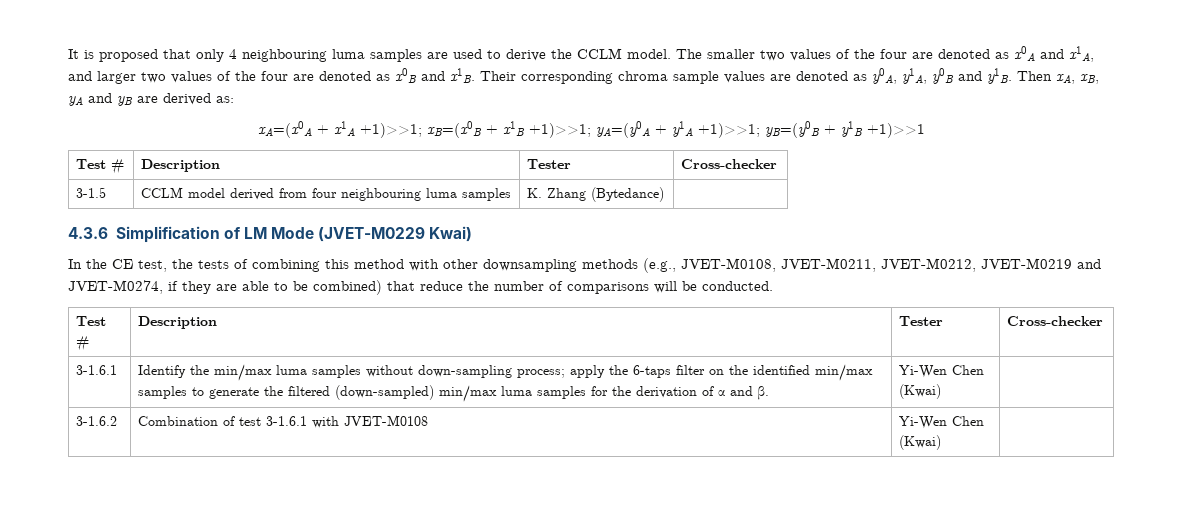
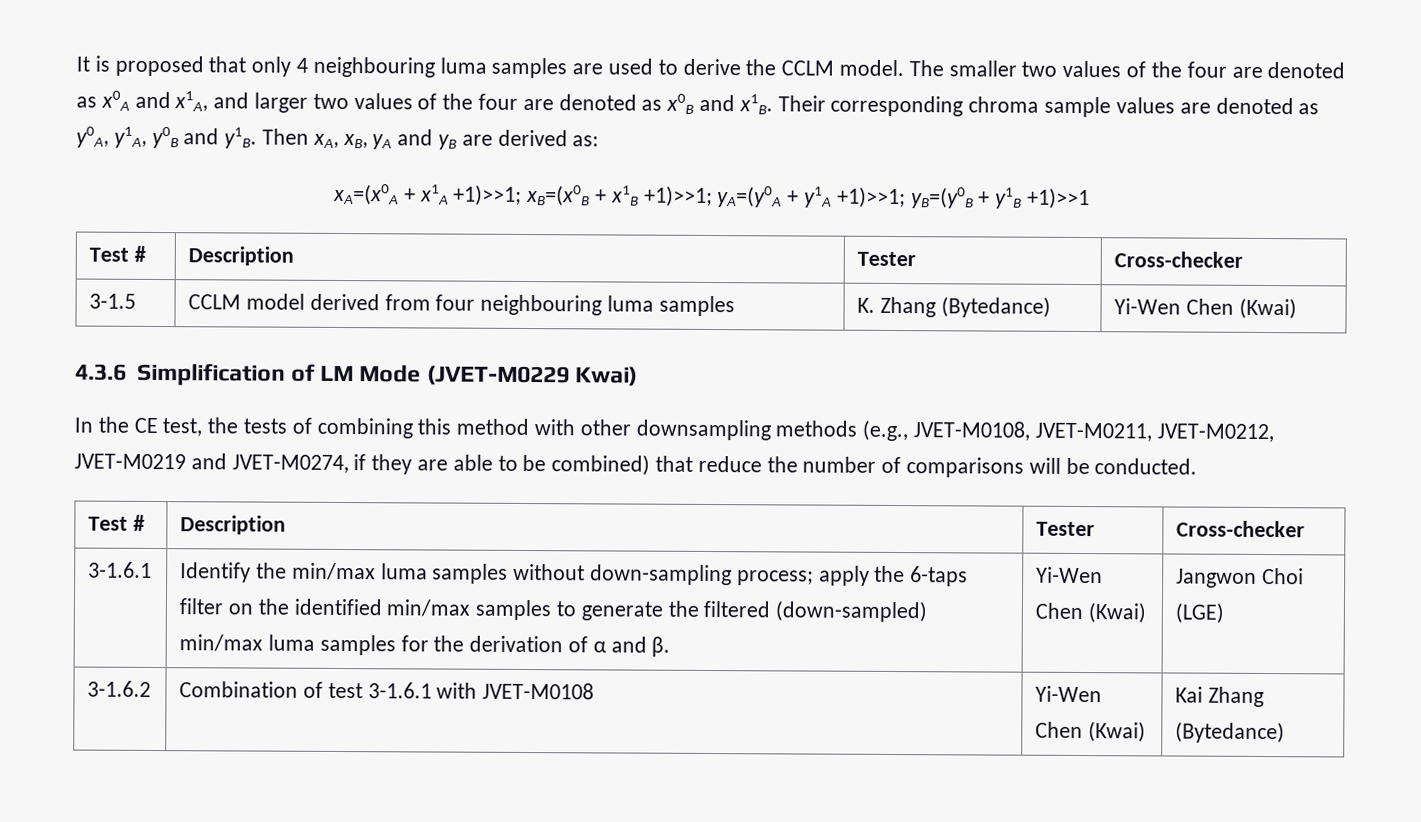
(665, 194) none -> [1114,297,1297,320] Yi-Wen Chen (Kwai)
(942, 391) none -> [1176,567,1305,588] [1175,602,1225,624] Jangwon Choi (LGE)
(942, 442) none -> [1175,686,1265,708] [1175,721,1286,744] Kai Zhang (Bytedance)

